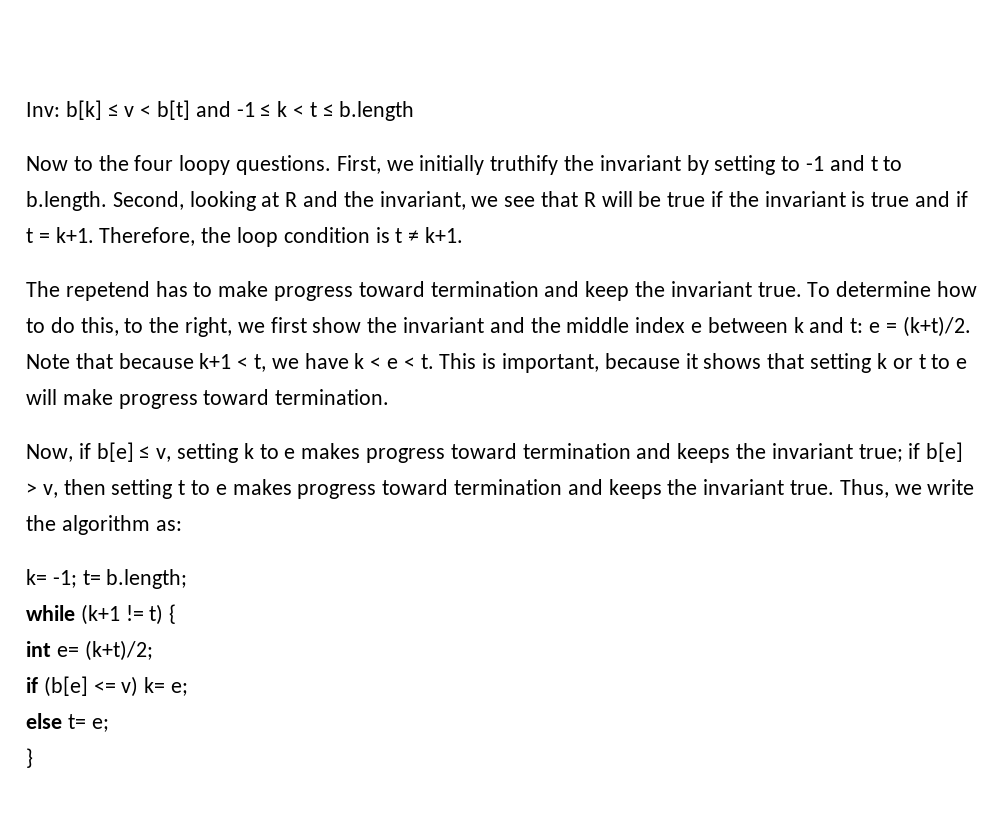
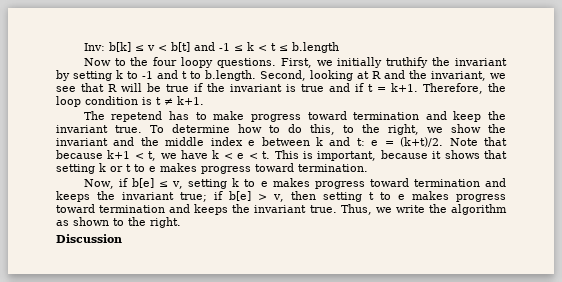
(776, 165) none -> [116,70,123,79] k
[270,317,307,333] first -> (443, 130) none
[26,389,113,405] will make -> [160,163,197,172] makes
[155,520,182,531] [26,569,188,589] [26,604,177,625] [26,640,153,661] [26,676,189,697] [26,713,109,732] [26,748,33,768] as: // k= -1; t= b.length; // while (k+1 != t) { // int e= (k+t)/2; // if (b[e] <= v) k= e; // else t= e; // } -> [56,217,181,228] [56,234,122,243] as shown to the right. // Discussion

